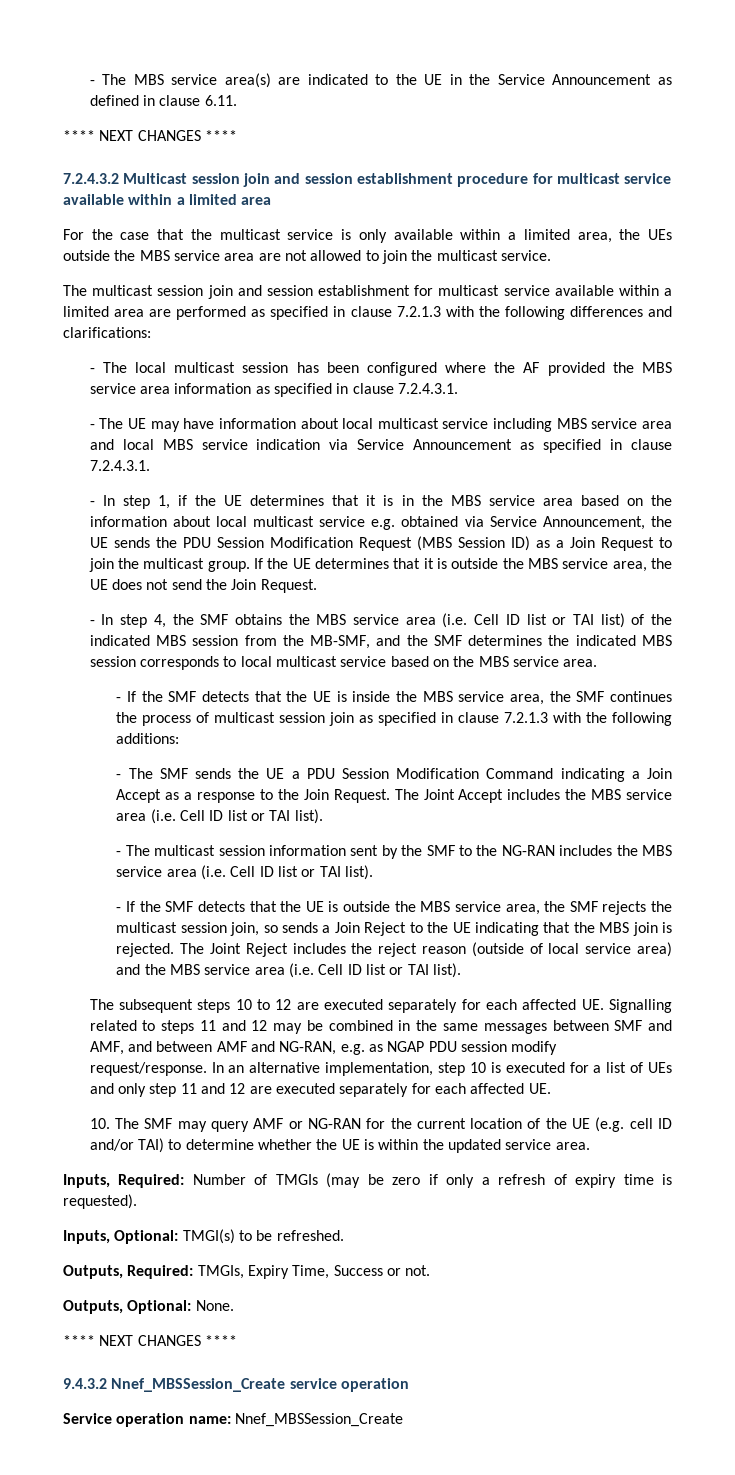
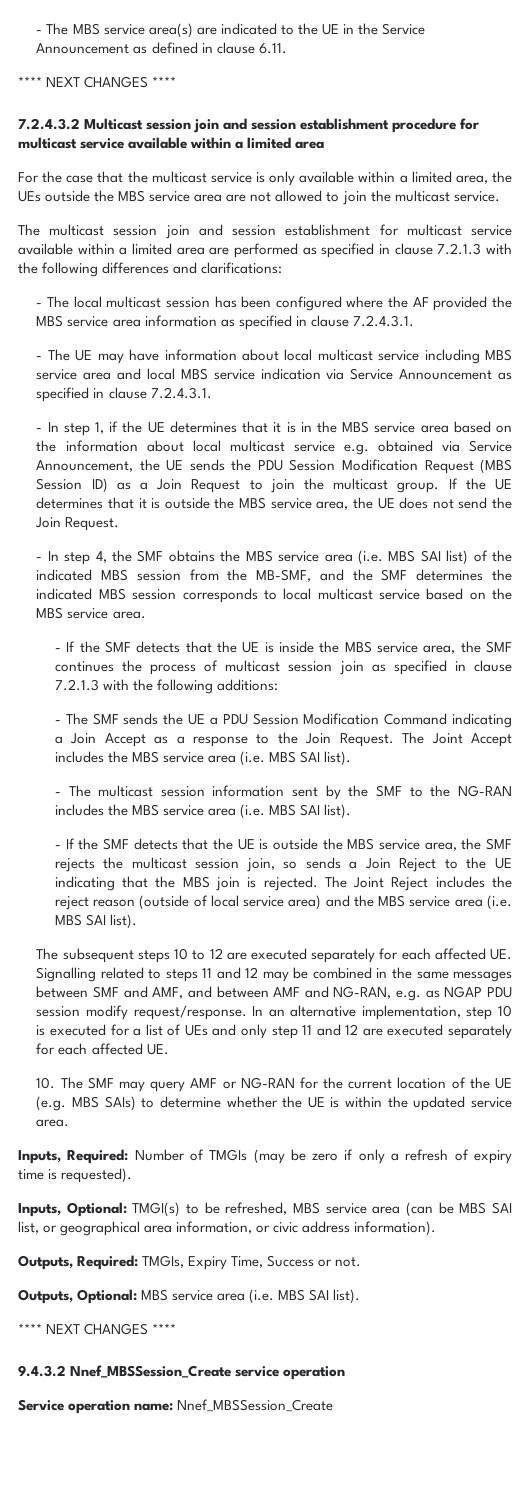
[474,614,594,625] Cell ID list or TAI -> [388,550,441,562] MBS SAI
[180,810,291,821] Cell ID list or TAI -> [269,751,321,763] MBS SAI
[230,866,341,877] Cell ID list or TAI -> [269,804,321,816] MBS SAI
[318,964,429,975] Cell ID list or TAI -> [54,914,106,926] MBS SAI
[629,1118,673,1129] [89,1138,165,1153] cell ID and/or TAI) -> [72,1096,136,1111] MBS SAIs)
[276,1230,344,1241] refreshed. -> [225,1202,513,1217] [18,1221,437,1236] refreshed, MBS service area (can be MBS SAI list, or geographical area information, or civic address information).
[195,1300,234,1311] None. -> [141,1289,361,1304] MBS service area (i.e. MBS SAI list).

